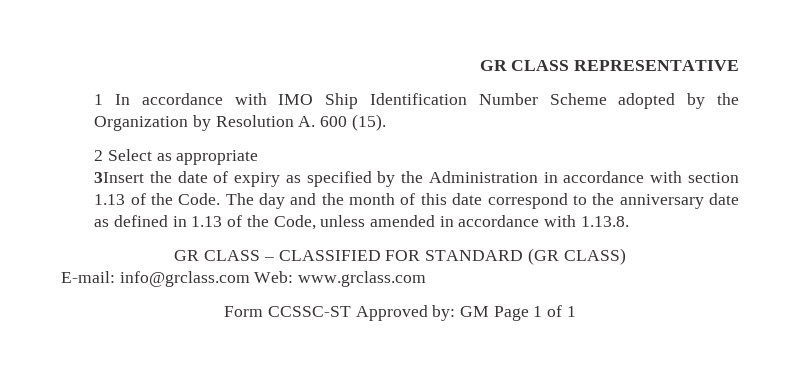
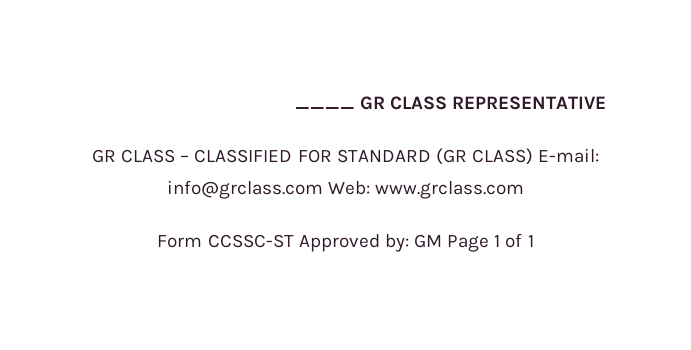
(479, 65) none -> [294,107,355,109] ____
[94,93,739,109] [94,114,386,131] [94,149,259,165] [94,171,739,187] [94,193,740,209] [94,215,629,230] // 1 In accordance with IMO Ship Identification Number Scheme adopted by the Organization by Resolution A. 600 (15). // 2 Select as appropriate // 3Insert the date of expiry as specified by the Administration in accordance with section 1.13 of the Code. The day and the month of this date correspond to the anniversary date as defined in 1.13 of the Code, unless amended in accordance with 1.13.8. -> (606, 103) none
(626, 256) // -> (533, 156) none

